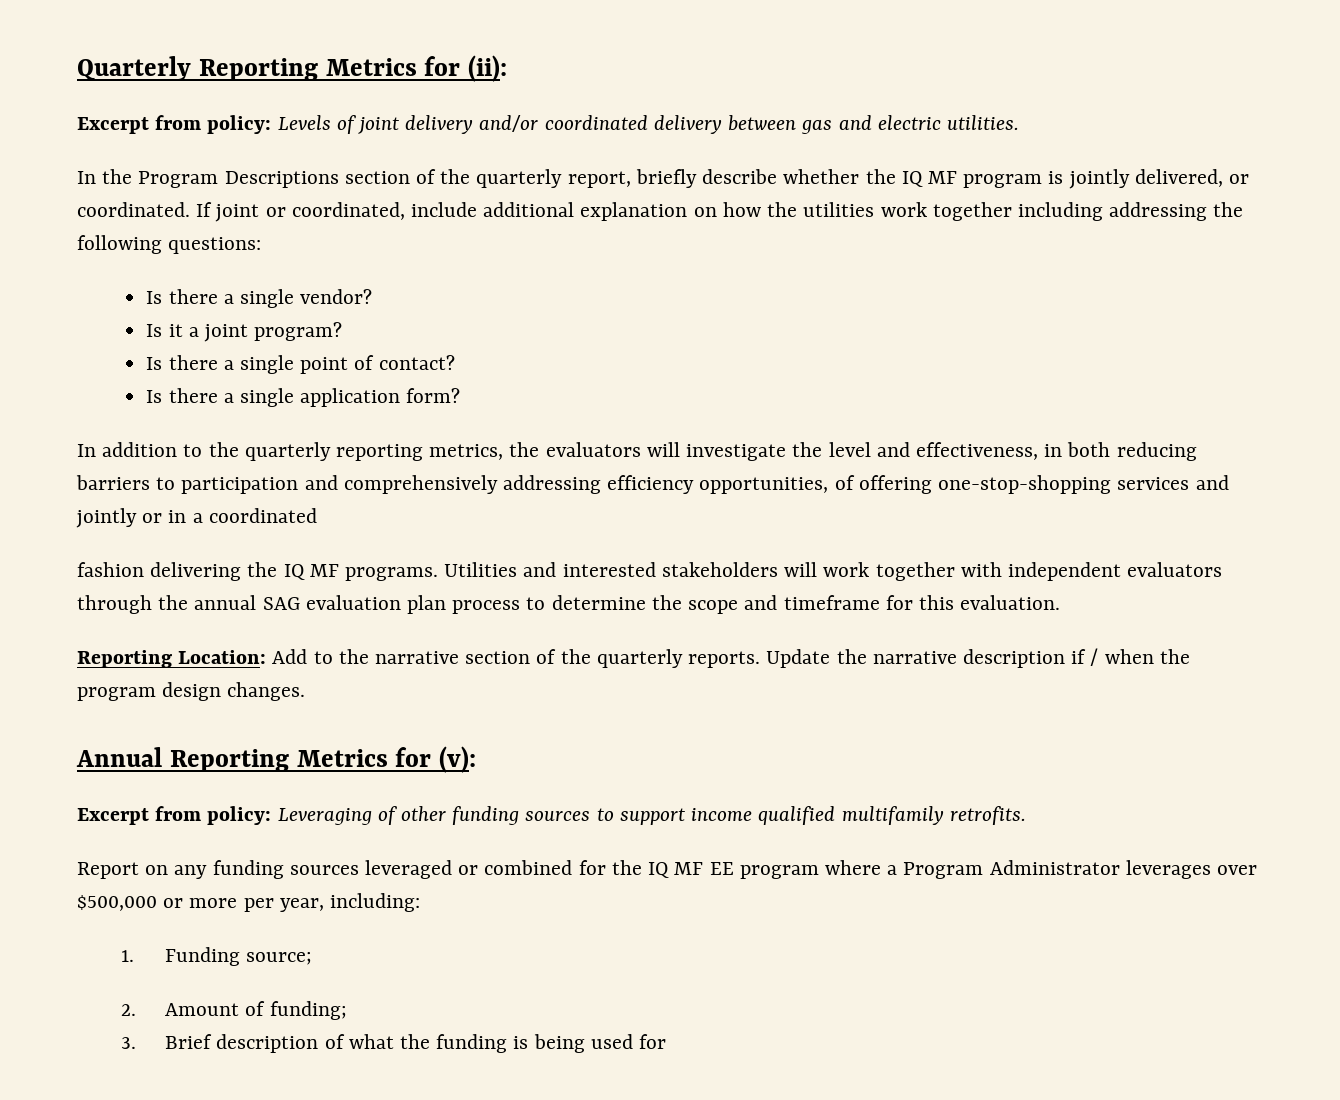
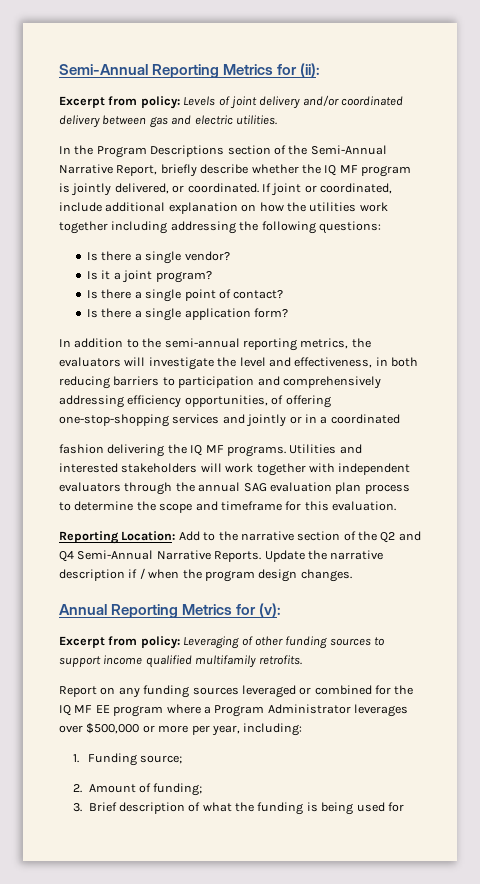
[77,56,191,81] Quarterly -> [59,64,148,75] Semi-Annual
[476,169,631,188] quarterly report, -> [310,145,387,155] [59,164,158,176] Semi-Annual Narrative Report,
[244,442,331,461] quarterly -> [164,338,240,348] semi-annual
[596,649,761,668] quarterly reports. -> [380,531,421,543] [59,550,262,562] Q2 and Q4 Semi-Annual Narrative Reports.

